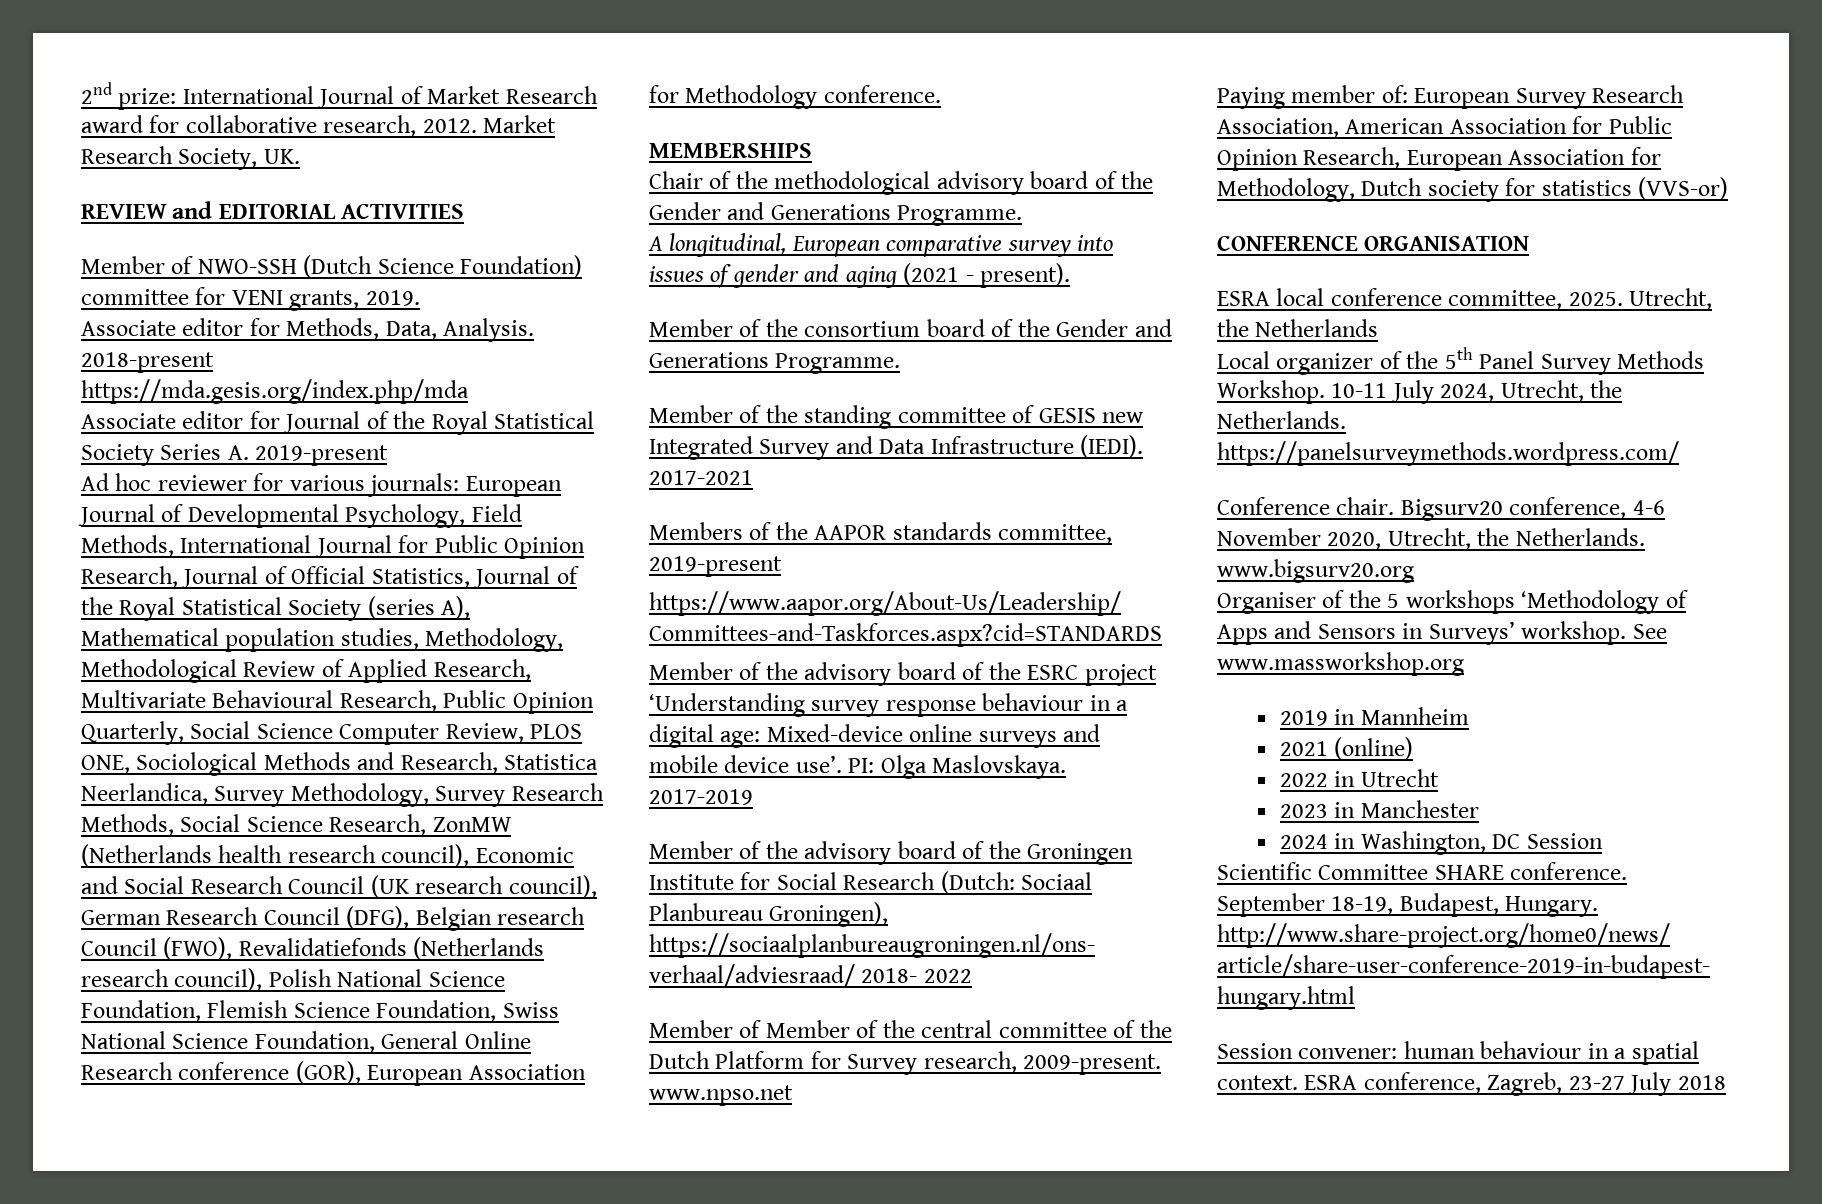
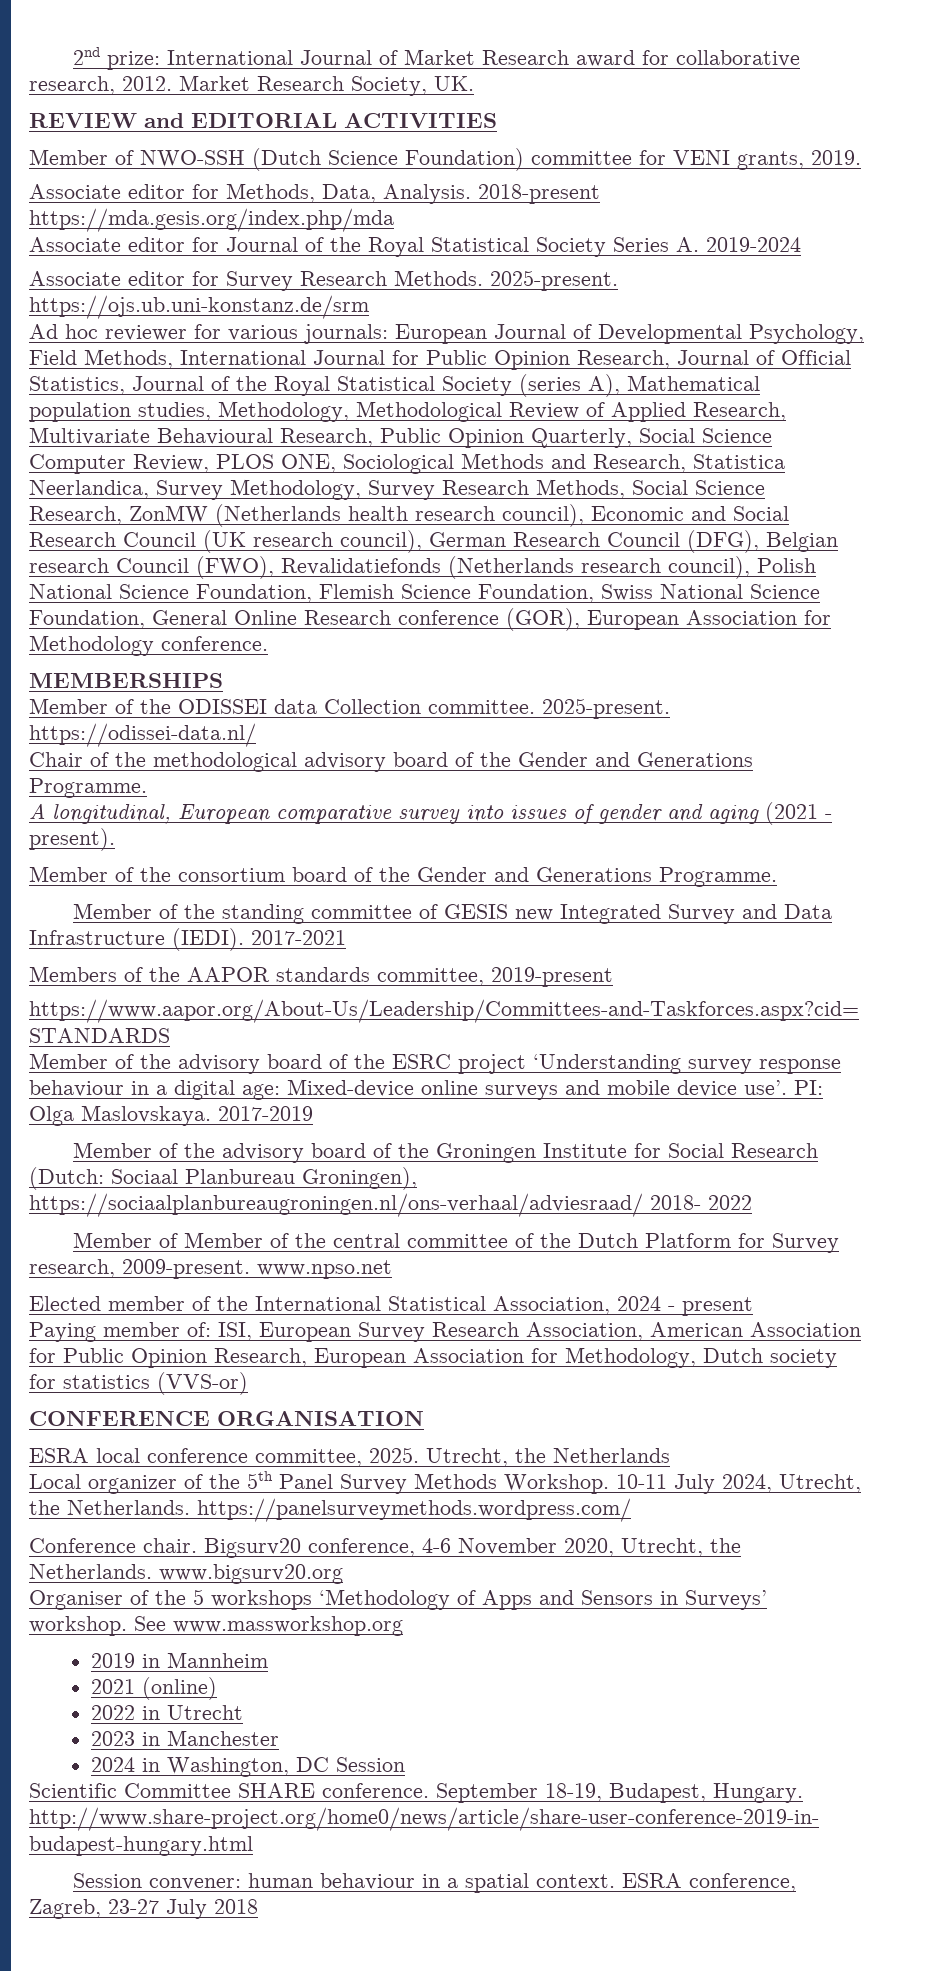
[255,445,389,466] 2019-present -> [706,237,801,252] [29,270,618,291] [29,295,369,319] 2019-2024 // Associate editor for Survey Research Methods. 2025-present. https://ojs.ub.uni-konstanz.de/srm
(812, 150) none -> [29,698,670,719] [29,723,256,747] // Member of the ODISSEI data Collection committee. 2025-present. https://odissei-data.nl/
(793, 1095) none -> [29,1296,753,1316] // Elected member of the International Statistical Association, 2024 - present
(1408, 94) none -> [218,1322,252,1341] ISI,

